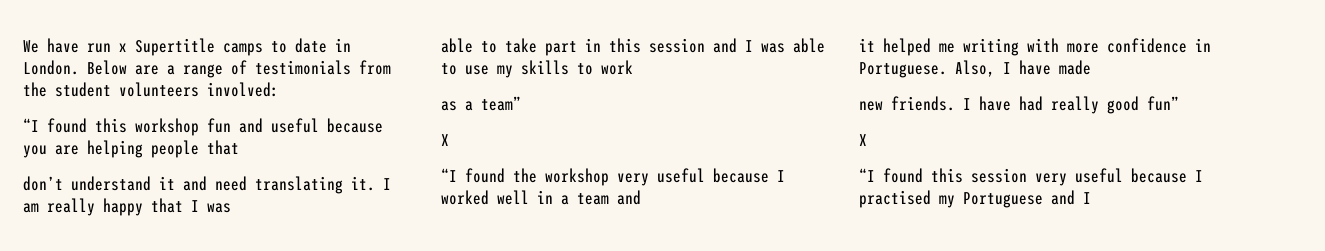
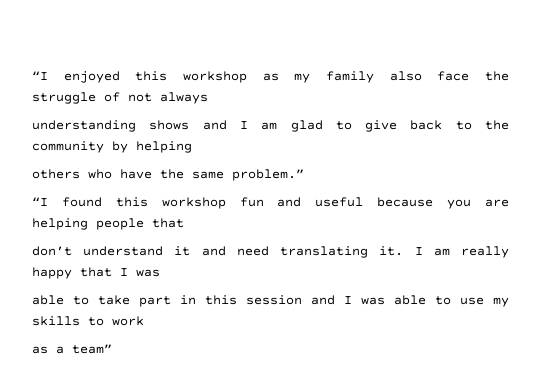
[23,38,351,56] [23,60,391,78] [23,82,279,97] We have run x Supertitle camps to date in London. Below are a range of testimonials from the student volunteers involved: -> [32,71,510,83] [32,92,208,104] [32,120,510,132] [32,141,192,153] [32,169,304,181] “I enjoyed this workshop as my family also face the struggle of not always // understanding shows and I am glad to give back to the community by helping // others who have the same problem.”
[441,134,449,146] [441,168,785,186] [441,190,641,205] [859,38,1211,56] [859,60,1091,78] [859,96,1179,114] [859,134,867,146] [859,168,1203,186] [859,190,1091,208] // X // “I found the workshop very useful because I worked well in a team and // it helped me writing with more confidence in Portuguese. Also, I have made // new friends. I have had really good fun” // X // “I found this session very useful because I practised my Portuguese and I -> (112, 349) none

